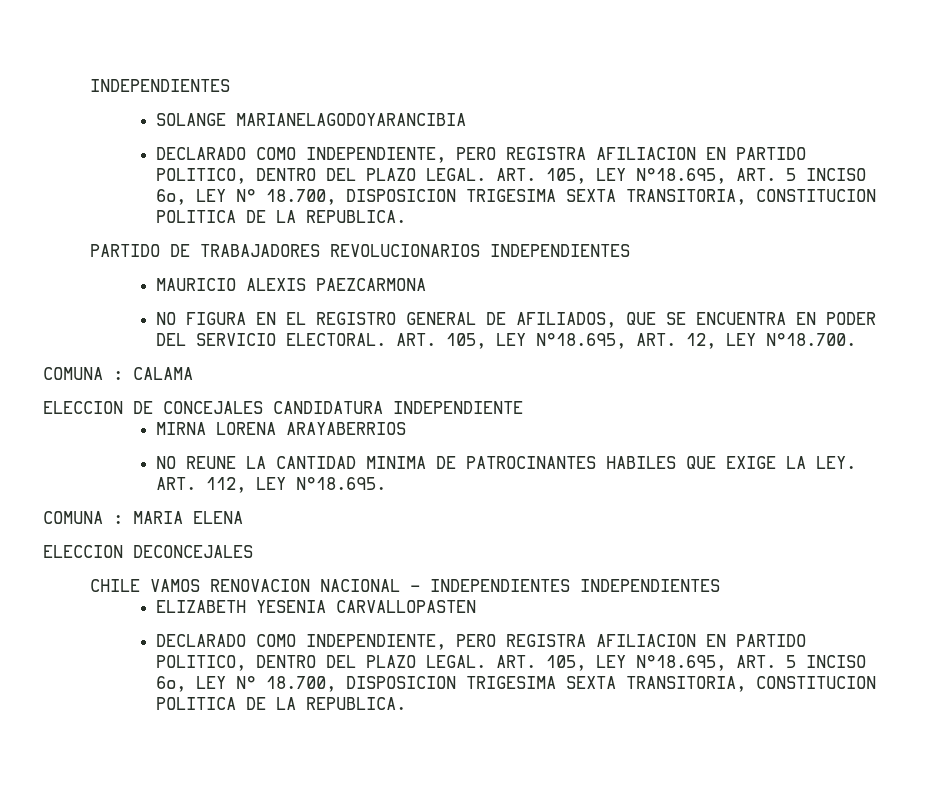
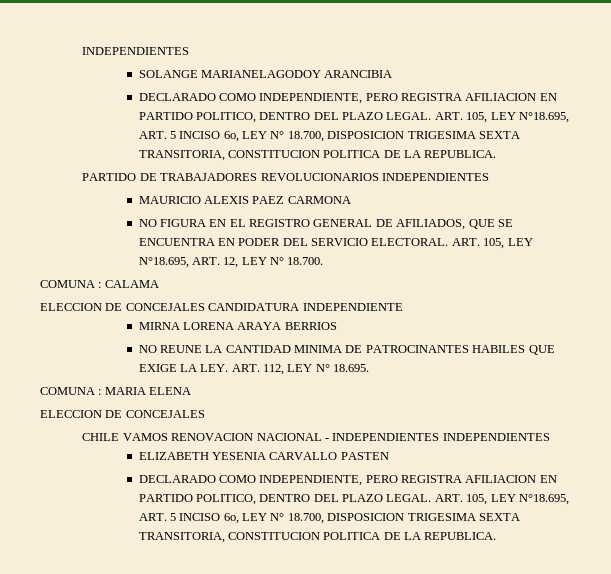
[235,113,466,126] MARIANELAGODOYARANCIBIA -> [200,70,393,78] MARIANELAGODOY ARANCIBIA
[315,278,426,291] PAEZCARMONA -> [252,196,351,204] PAEZ CARMONA
[765,333,856,346] N°18.700. -> [269,257,324,265] N° 18.700.
[285,422,406,435] ARAYABERRIOS -> [237,322,337,330] ARAYA BERRIOS
[295,477,386,490] N°18.695. -> [315,364,370,372] N° 18.695.
[133,545,253,558] DECONCEJALES -> [105,410,205,418] DE CONCEJALES
[335,600,476,613] CARVALLOPASTEN -> [269,452,389,460] CARVALLO PASTEN

